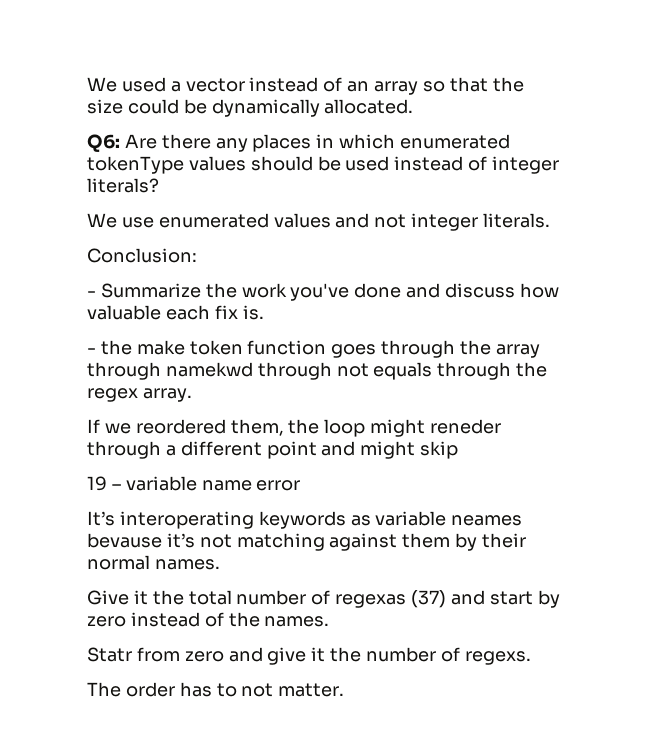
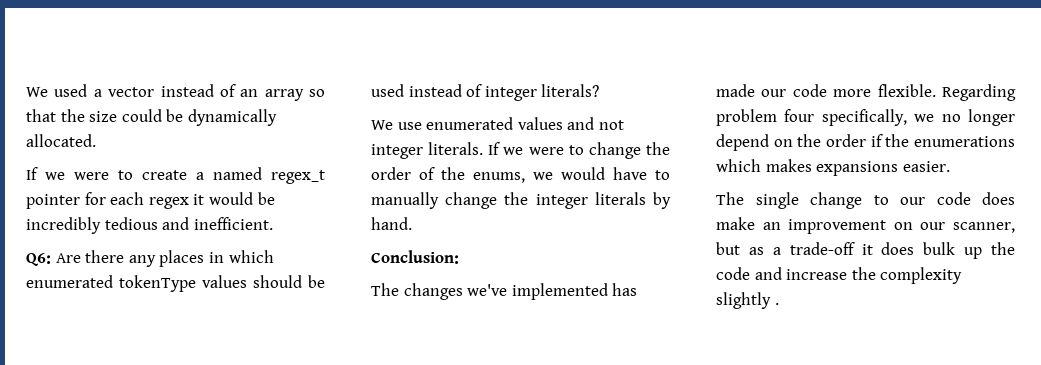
(414, 106) none -> [26,167,325,184] [26,192,275,209] [26,217,273,234] // If we were to create a named regex_t pointer for each regex it would be incredibly tedious and inefficient.
[87,248,197,263] [87,283,559,301] [87,305,264,320] [87,340,540,358] [87,362,548,380] [87,388,192,402] [87,419,502,437] [87,441,459,459] [87,476,301,491] [87,511,523,529] [87,533,527,551] [87,555,220,570] [87,590,560,608] [87,612,330,627] [87,647,531,665] [87,682,345,697] // Conclusion: // - Summarize the work you've done and discuss how valuable each fix is. // - the make token function goes through the array through namekwd through not equals through the regex array. // If we reordered them, the loop might reneder through a different point and might skip // 19 – variable name error // It’s interoperating keywords as variable neames bevause it’s not matching against them by their normal names. // Give it the total number of regexas (37) and start by zero instead of the names. // Statr from zero and give it the number of regexs. // The order has to not matter. -> [488,142,670,159] [371,167,670,183] [371,192,671,209] [371,217,412,230] [371,250,459,264] [371,283,638,300] [716,84,1016,101] [716,109,1015,126] [716,134,1015,151] [716,159,950,176] [716,192,1015,209] [716,217,1015,234] [716,242,1015,259] [716,267,963,284] [716,292,779,309] If we were to change the order of the enums, we would have to manually change the integer literals by hand. // Conclusion: // The changes we've implemented has made our code more flexible. Regarding problem four specifically, we no longer depend on the order if the enumerations which makes expansions easier. // The single change to our code does make an improvement on our scanner, but as a trade-off it does bulk up the code and increase the complexity slightly .

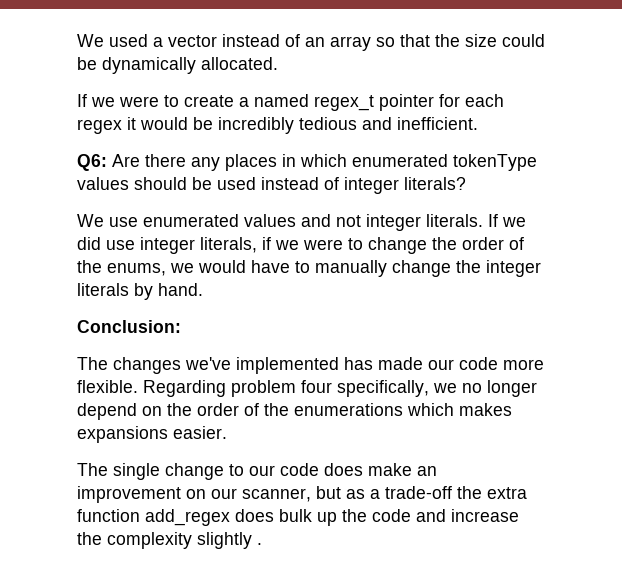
(524, 151) none -> [77,237,299,254] did use integer literals, if we
[870,134,883,147] if -> [244,403,259,416] of
[861,244,873,255] it -> [457,486,527,499] [77,509,230,526] the extra function add_regex

